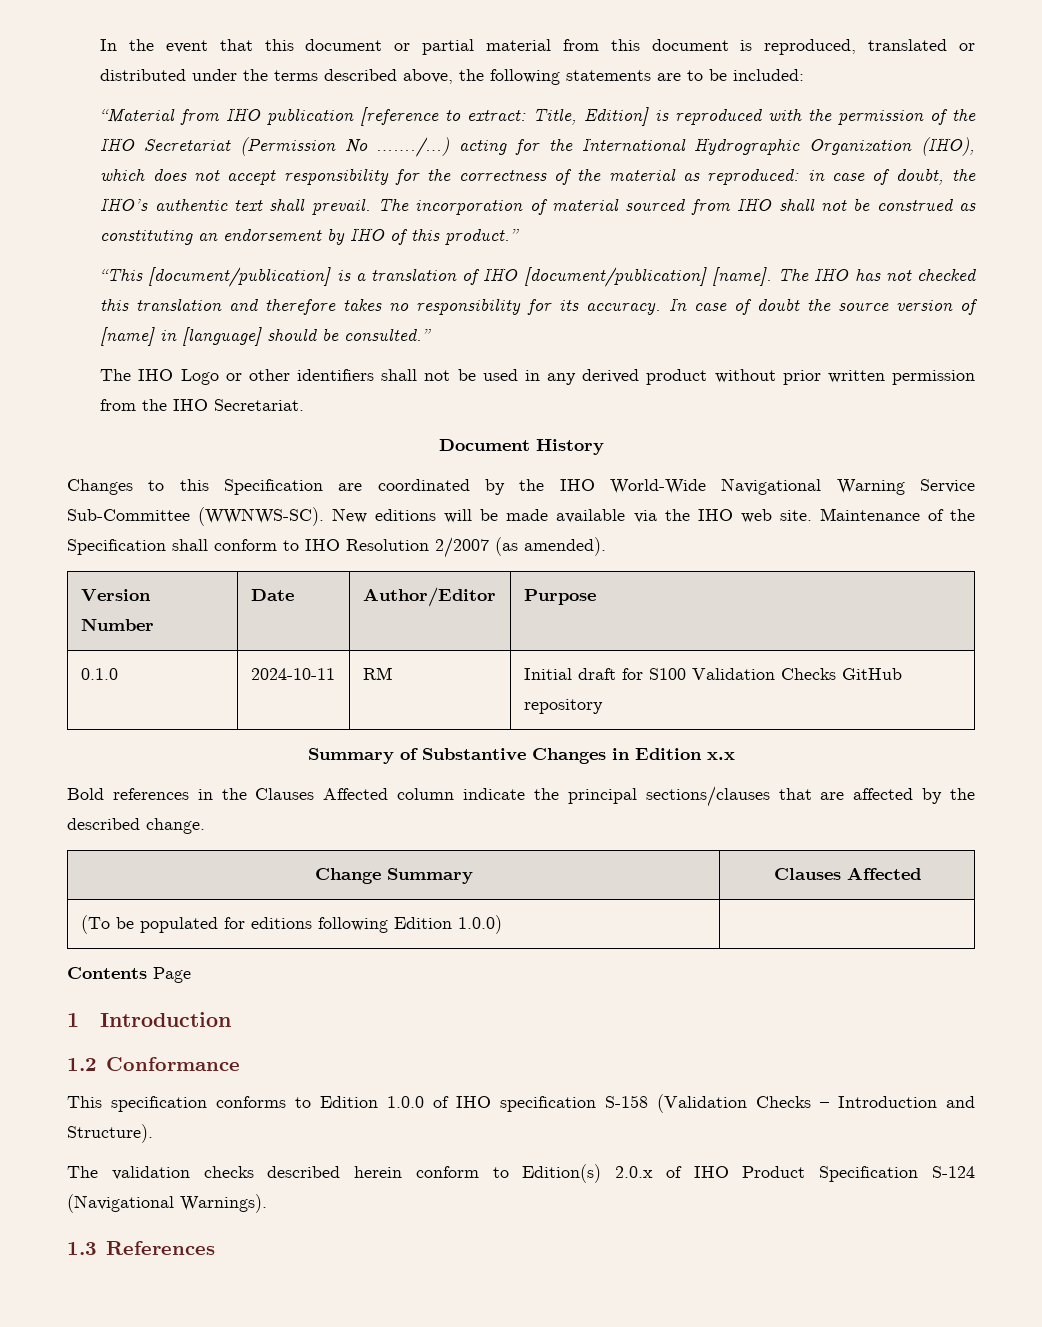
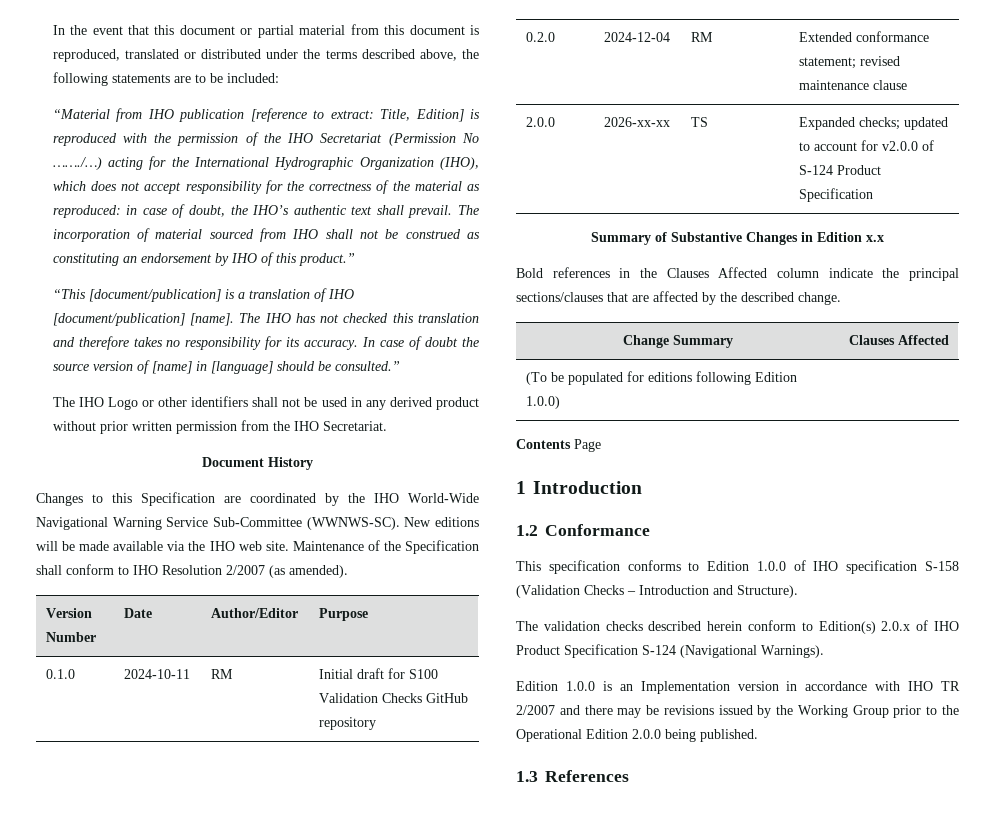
(603, 706) none -> [526,32,556,42] [604,32,671,42] [691,32,714,42] [799,31,930,42] [799,56,901,69] [799,80,908,90] [526,117,556,127] [604,117,671,127] [691,117,709,127] [799,117,949,130] [799,140,935,151] [799,165,882,175] [799,188,874,202] // 0.2.0 | 2024-12-04 | RM | Extended conformance statement; revised maintenance clause // 2.0.0 | 2026-xx-xx | TS | Expanded checks; updated to account for v2.0.0 of S-124 Product Specification
(267, 1203) none -> [516,681,960,694] [516,705,959,718] [516,729,758,742] // Edition 1.0.0 is an Implementation version in accordance with IHO TR 2/2007 and there may be revisions issued by the Working Group prior to the Operational Edition 2.0.0 being published.

